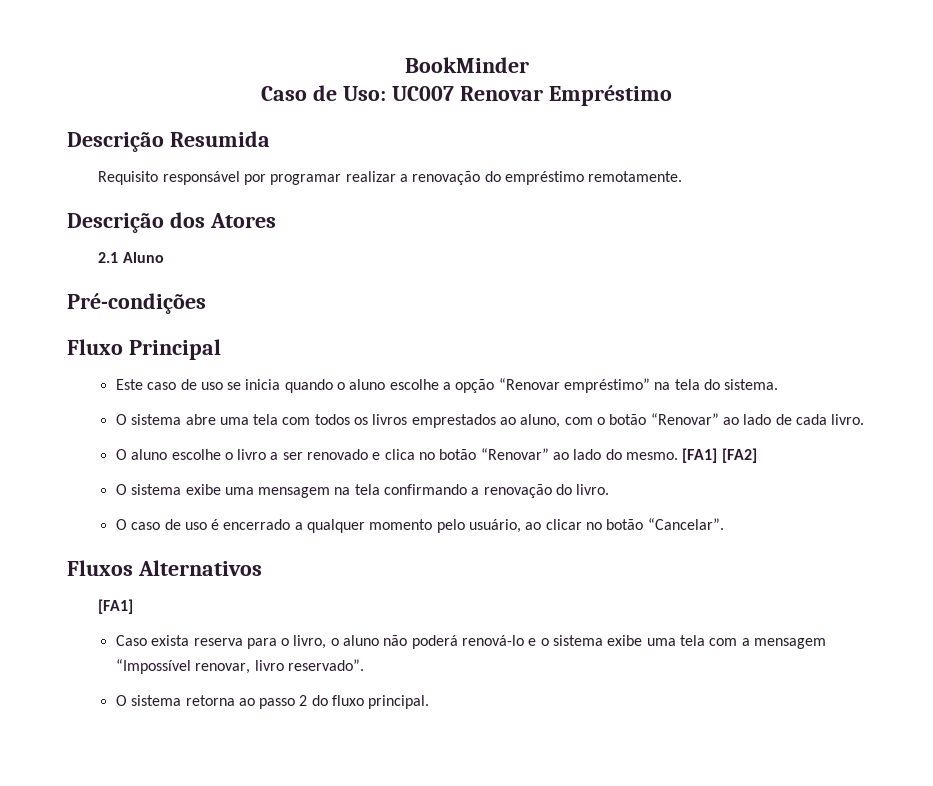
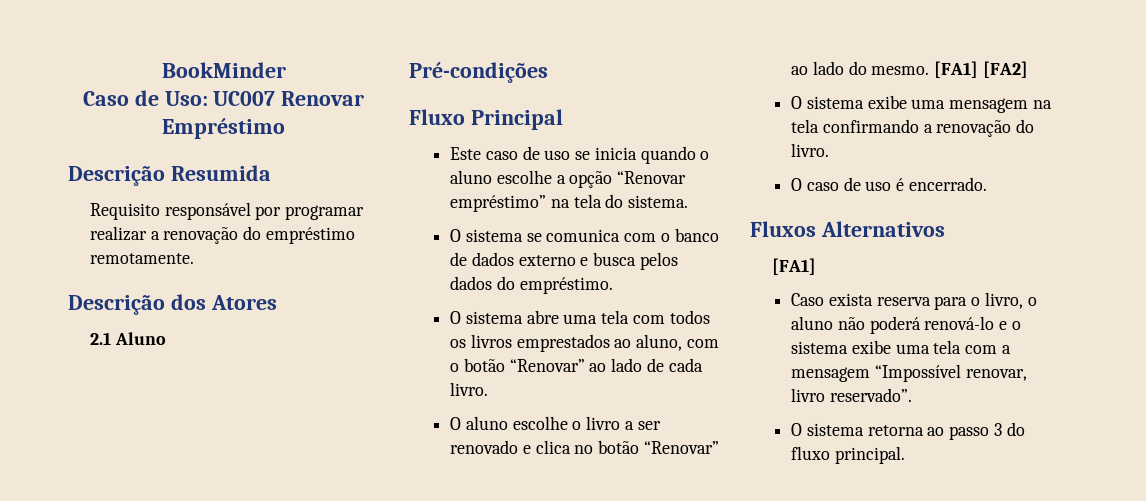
(779, 384) none -> [450,228,719,242] [450,252,678,270] [450,276,613,294] // O sistema se comunica com o banco de dados externo e busca pelos dados do empréstimo.
[223,518,724,533] encerrado a qualquer momento pelo usuário, ao clicar no botão “Cancelar”. -> [908,177,987,191] encerrado.
[299,695,308,706] 2 -> [993,423,1002,436] 3

